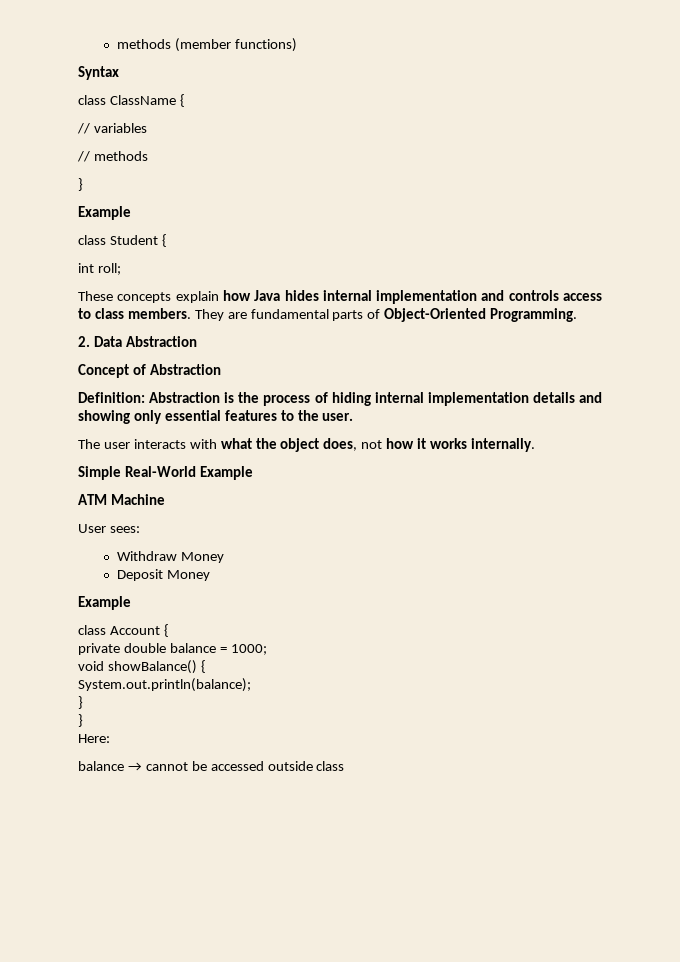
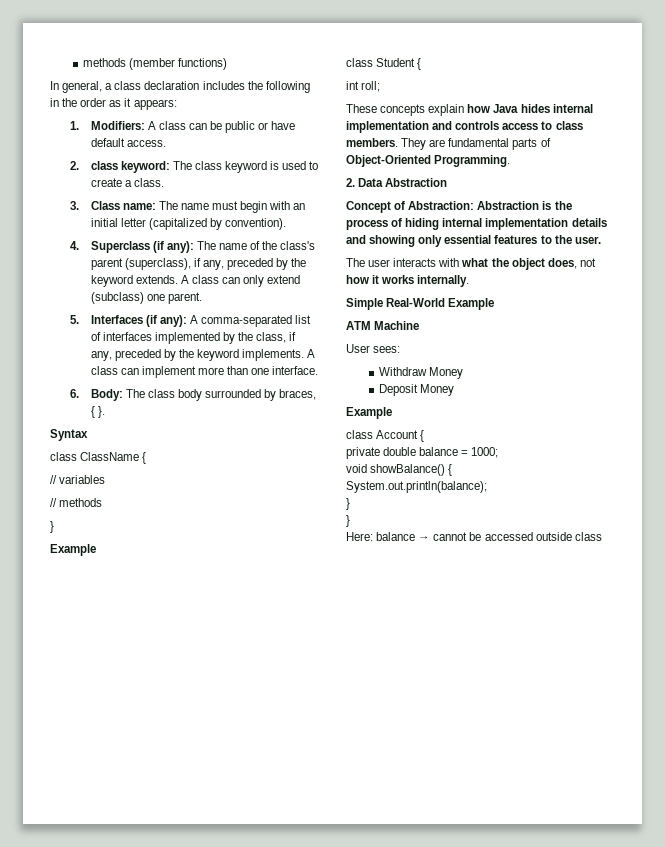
(298, 45) none -> [50,81,310,93] [50,98,177,110] [70,121,296,133] [90,138,166,147] [70,161,319,173] [90,178,164,187] [70,201,306,213] [90,218,287,230] [70,241,316,253] [90,258,307,270] [90,275,301,287] [90,292,202,304] [70,315,312,327] [90,332,297,344] [90,349,316,361] [90,366,319,378] [70,389,317,401] [90,406,105,418] // In general, a class declaration includes the following in the order as it appears: // 1. Modifiers: A class can be public or have default access. // 2. class keyword: The class keyword is used to create a class. // 3. Class name: The name must begin with an initial letter (capitalized by convention). // 4. Superclass (if any): The name of the class's parent (superclass), if any, preceded by the keyword extends. A class can only extend (subclass) one parent. // 5. Interfaces (if any): A comma-separated list of interfaces implemented by the class, if any, preceded by the keyword implements. A class can implement more than one interface. // 6. Body: The class body surrounded by braces, { }.
[149,364,221,375] [78,392,145,403] Abstraction // Definition: -> [408,201,475,210] Abstraction:
(110, 738) // -> (373, 536) none

